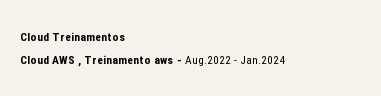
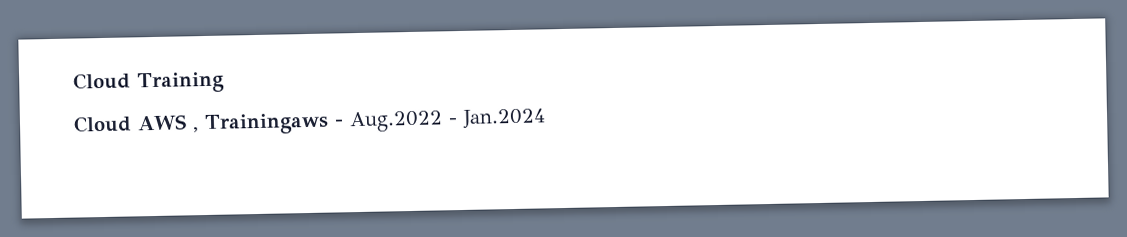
[20,32,126,41] Cloud Treinamentos -> [73,71,225,94] Cloud Training
[84,55,174,64] Treinamento aws -> [203,112,329,136] Trainingaws

